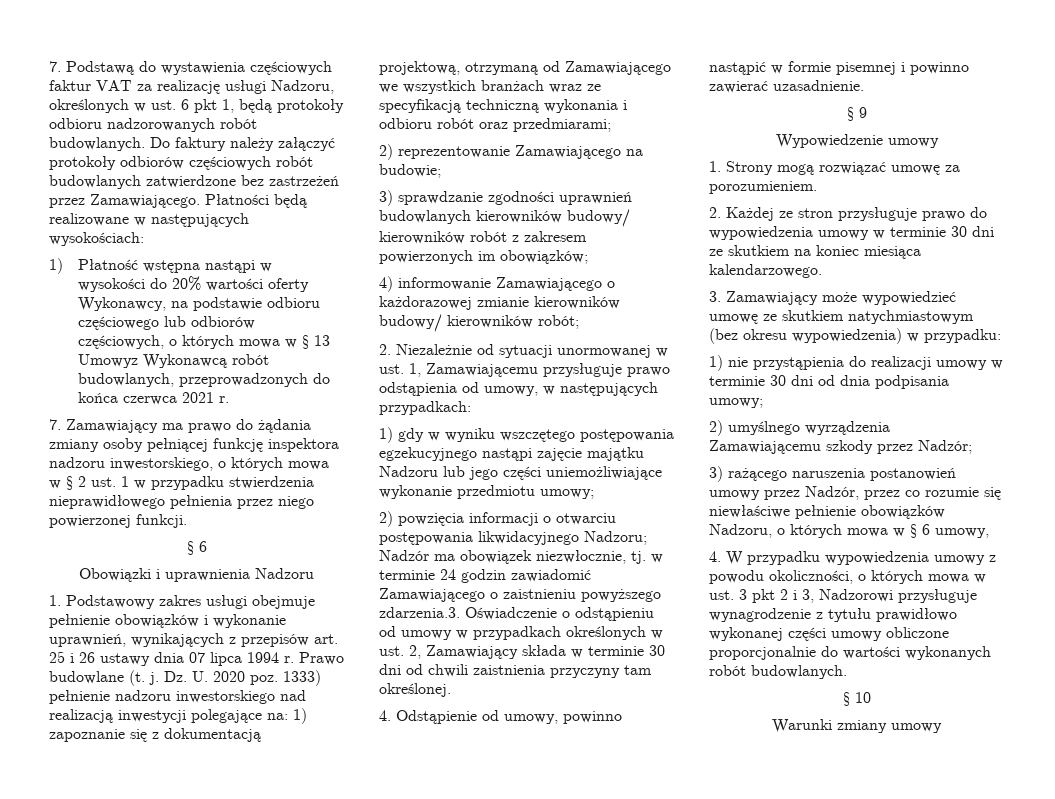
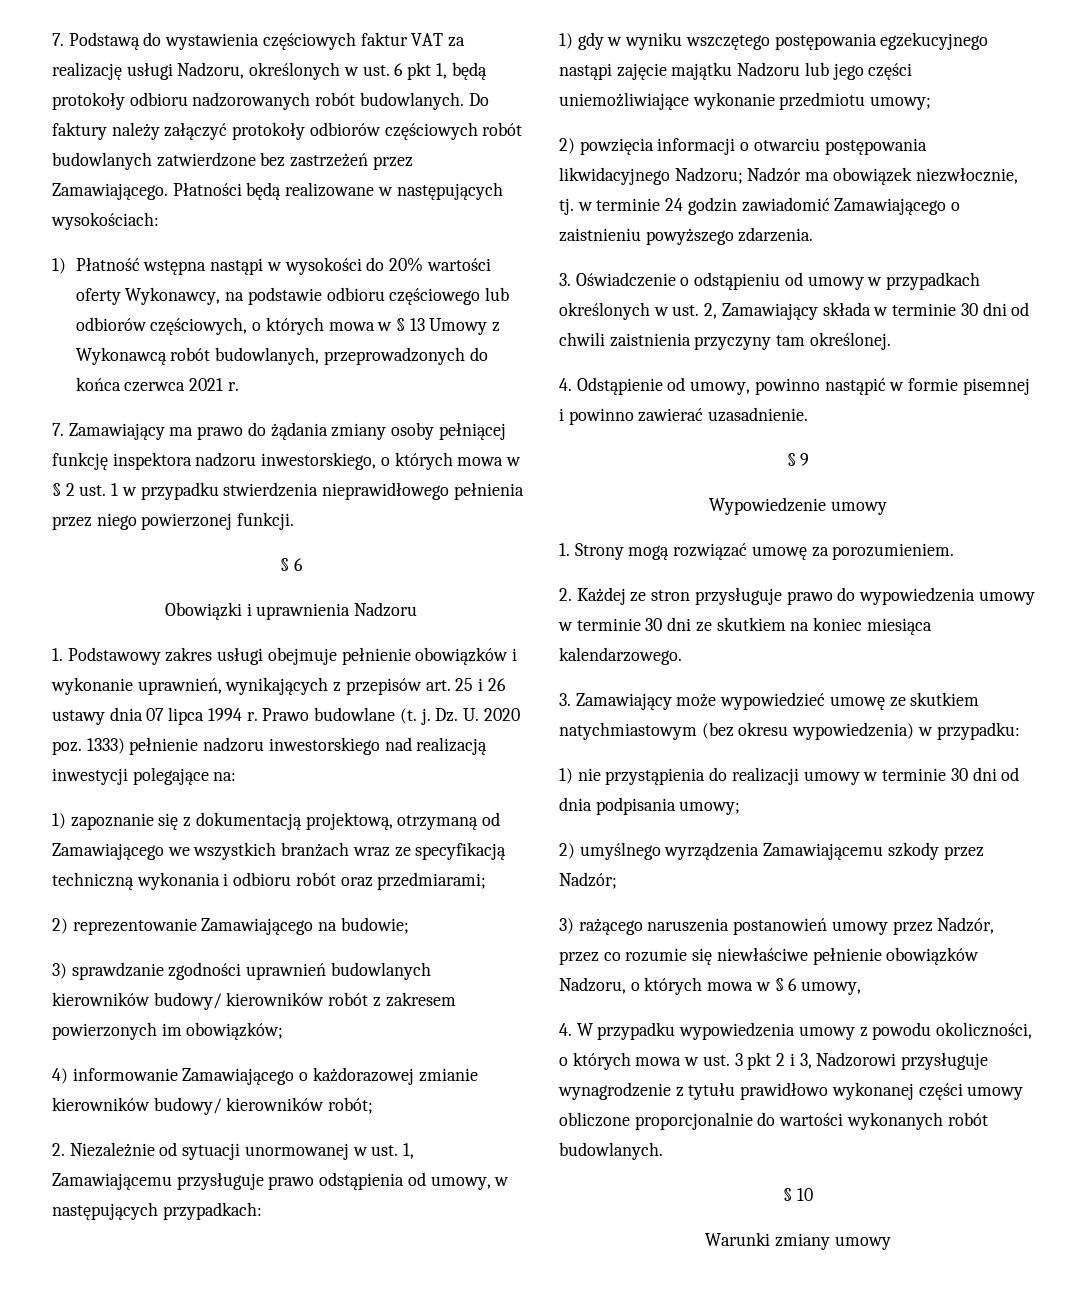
[78,354,139,368] Umowyz -> [429,318,501,335] Umowy z
(288, 716) none -> (237, 776) //
[379,607,460,618] zdarzenia.3. -> [738,227,814,242] [559,273,571,286] zdarzenia. // 3.

